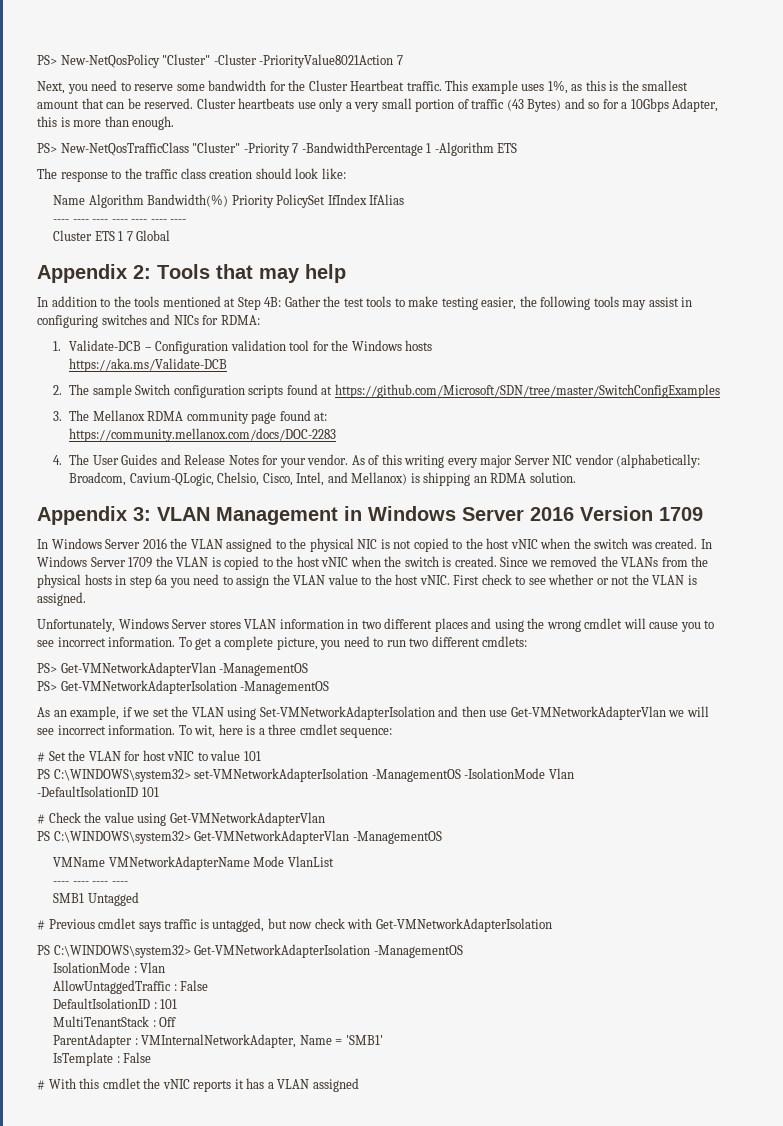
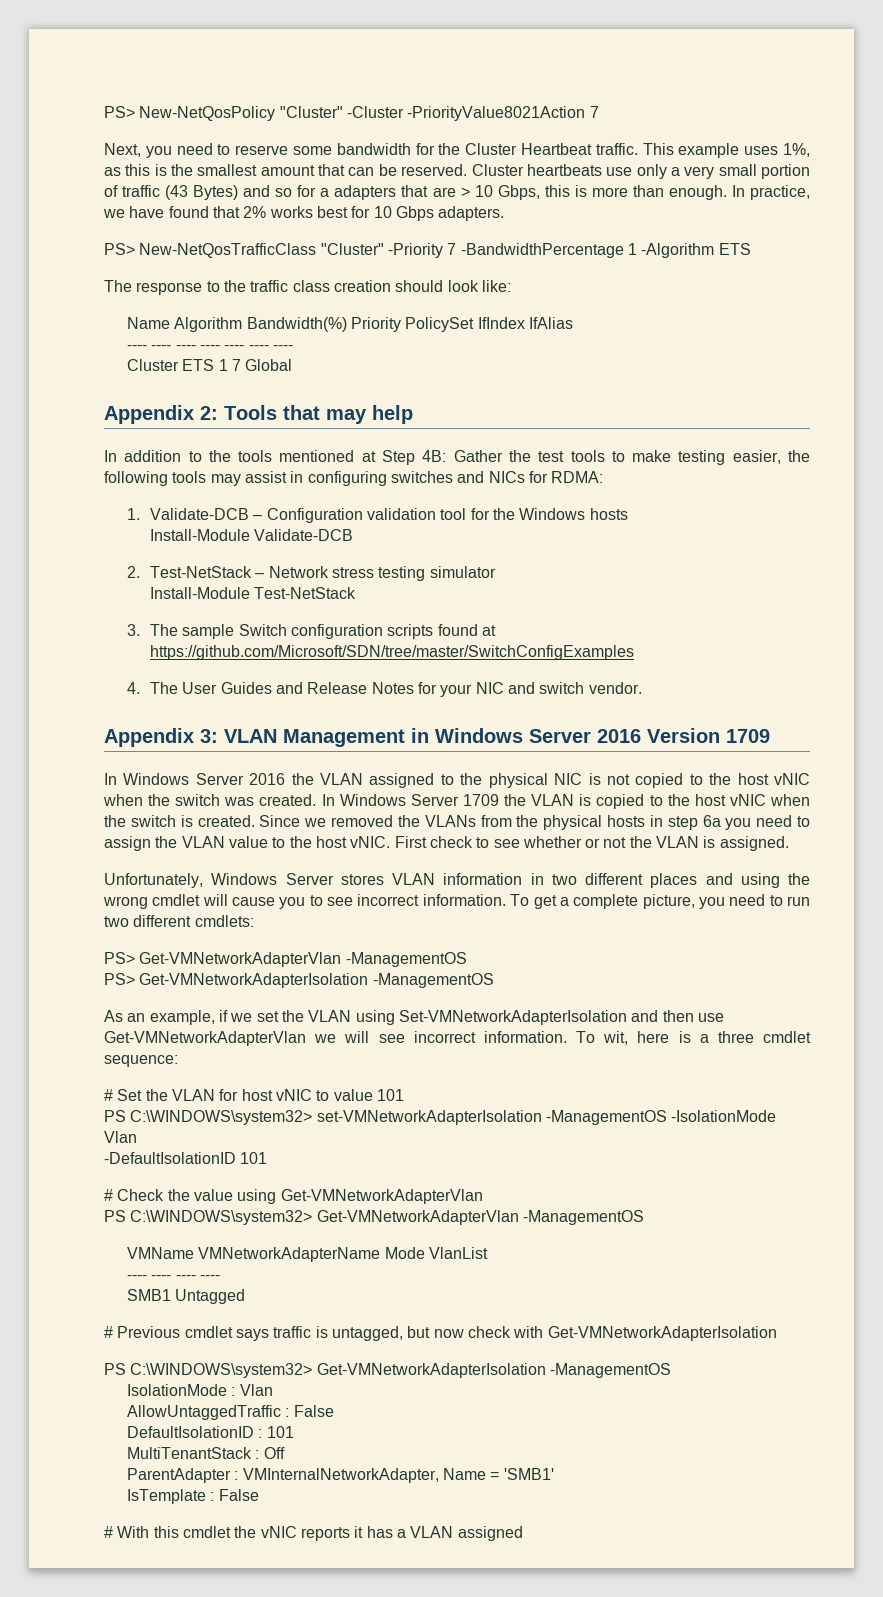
[630,98,719,112] 10Gbps Adapter, -> [334,185,540,200] adapters that are > 10 Gbps,
(175, 123) none -> [731,185,810,200] [103,206,505,221] In practice, we have found that 2% works best for 10 Gbps adapters.
[69,358,228,372] [53,385,63,395] https://aka.ms/Validate-DCB // 2. -> [150,529,354,541] [127,566,496,581] [150,587,357,599] [127,624,141,636] Install-Module Validate-DCB // 2. Test-NetStack – Network stress testing simulator // Install-Module Test-NetStack // 3.
[53,410,328,424] [69,428,337,442] // 3. The Mellanox RDMA community page found at: // https://community.mellanox.com/docs/DOC-2283 -> (635, 652) none
[307,454,701,468] [69,472,576,486] vendor. As of this writing every major Server NIC vendor (alphabetically: Broadcom, Cavium-QLogic, Chelsio, Cisco, Intel, and Mellanox) is shipping an RDMA solution. -> [475,682,642,694] NIC and switch vendor.

